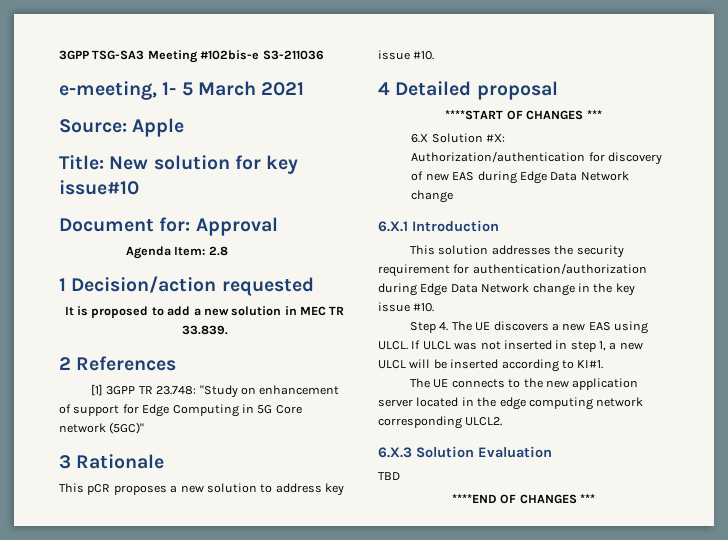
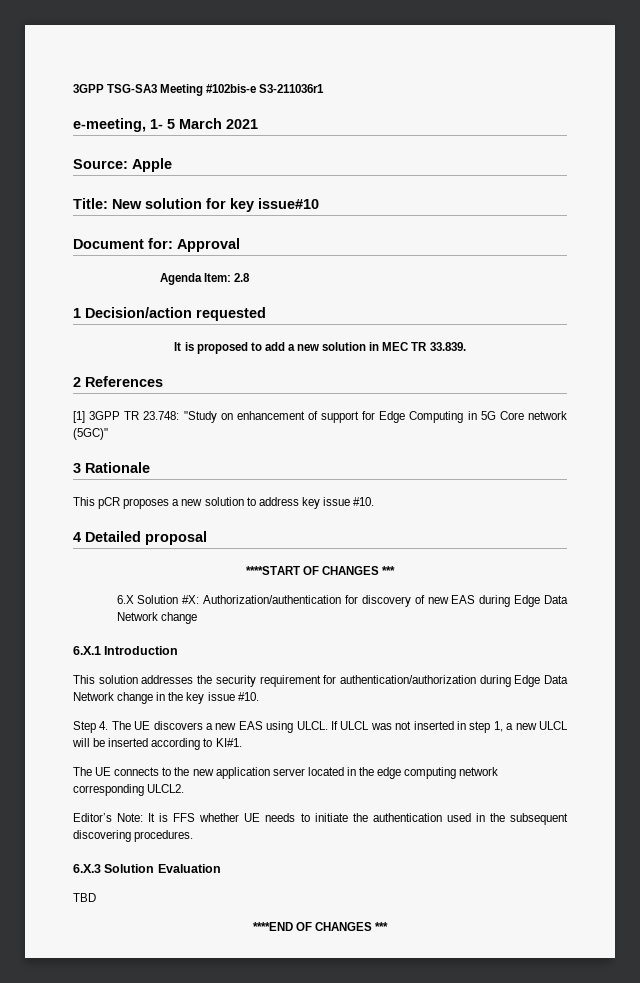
[262,50,324,60] S3-211036 -> [259,84,325,93] S3-211036r1
(503, 421) none -> [73,813,568,825] [73,830,194,842] // Editor’s Note: It is FFS whether UE needs to initiate the authentication used in the subsequent discovering procedures.

